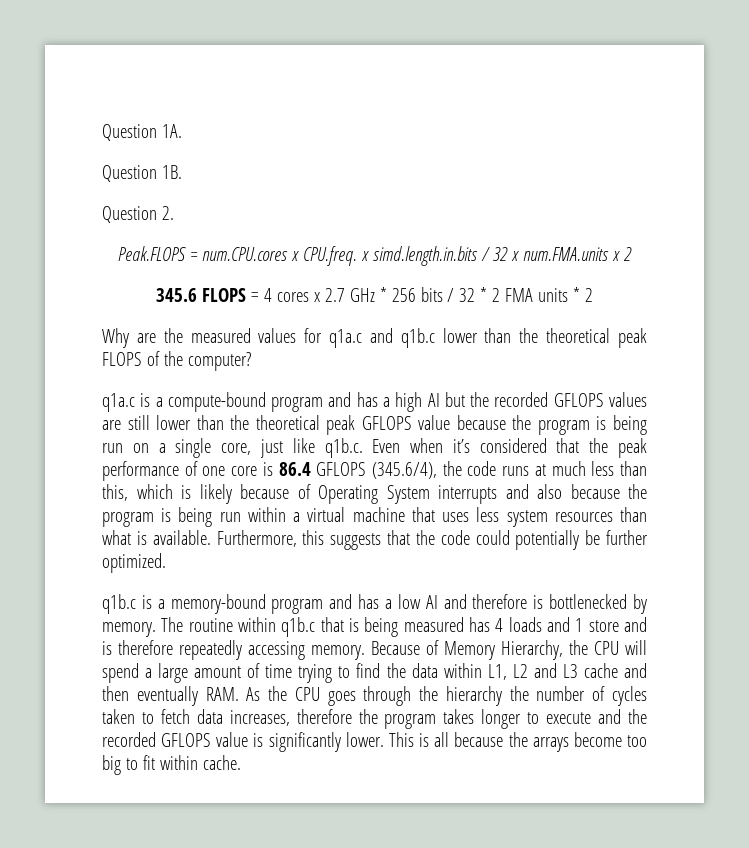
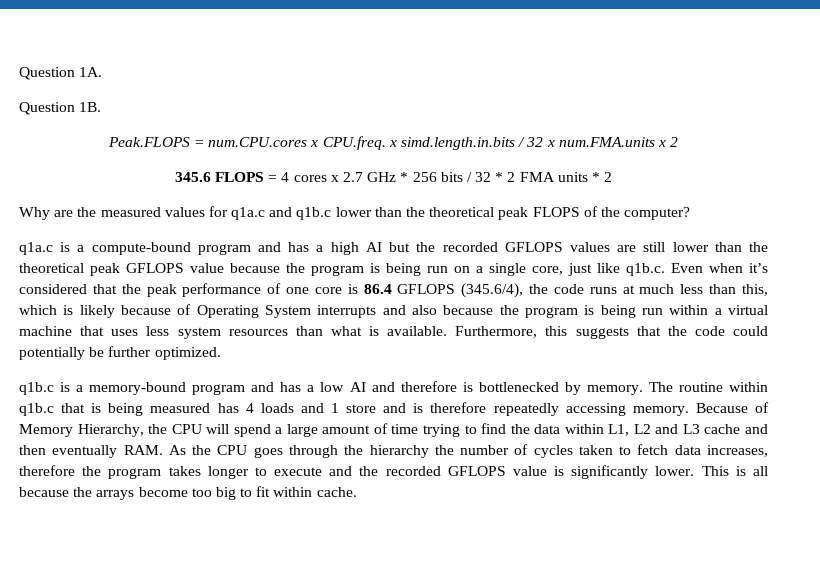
[102,206,174,223] // Question 2. -> (102, 107) none

